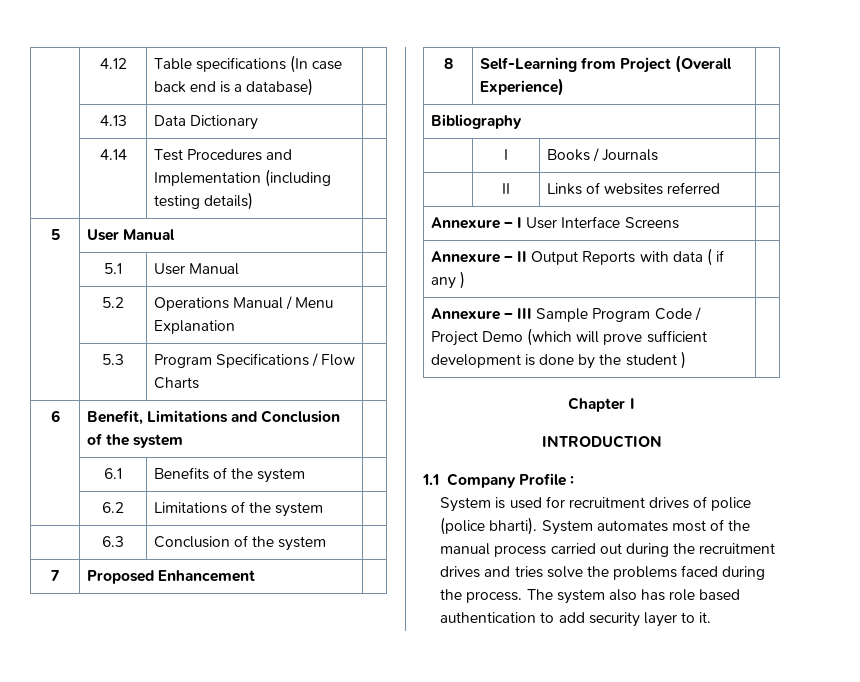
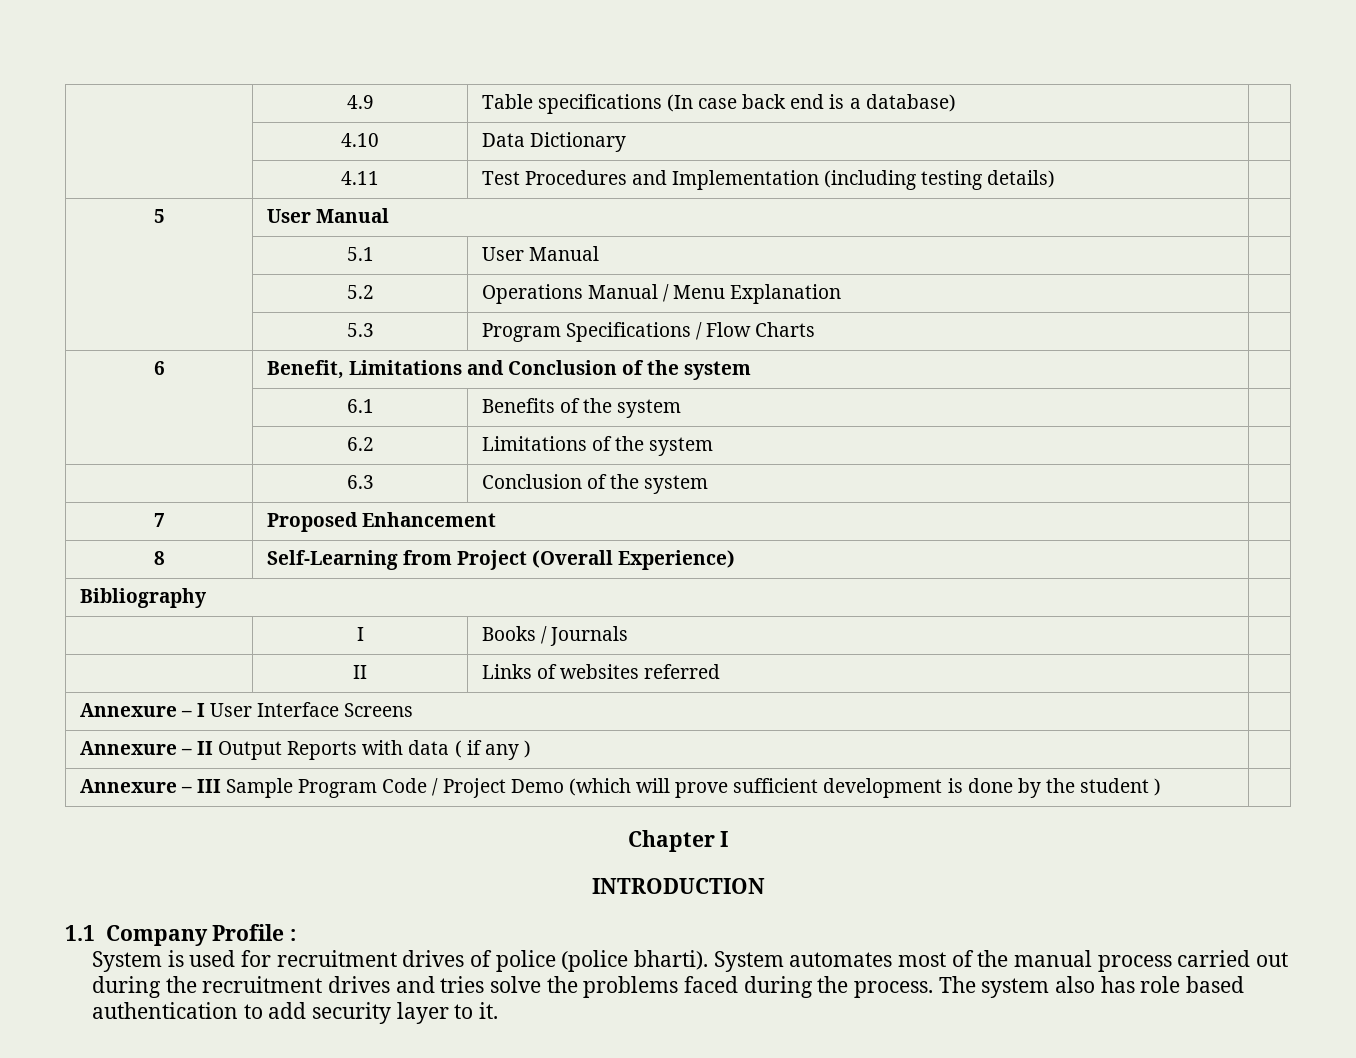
[99,58,127,69] | 4.12 -> [346,95,374,109] | 4.9
[99,115,127,126] 4.13 -> [341,133,379,147] 4.10
[99,149,127,160] 4.14 -> [341,171,379,185] 4.11

